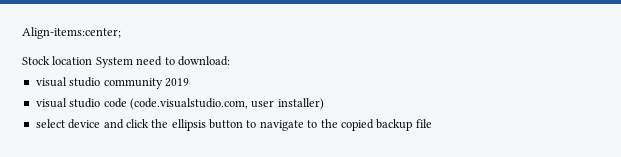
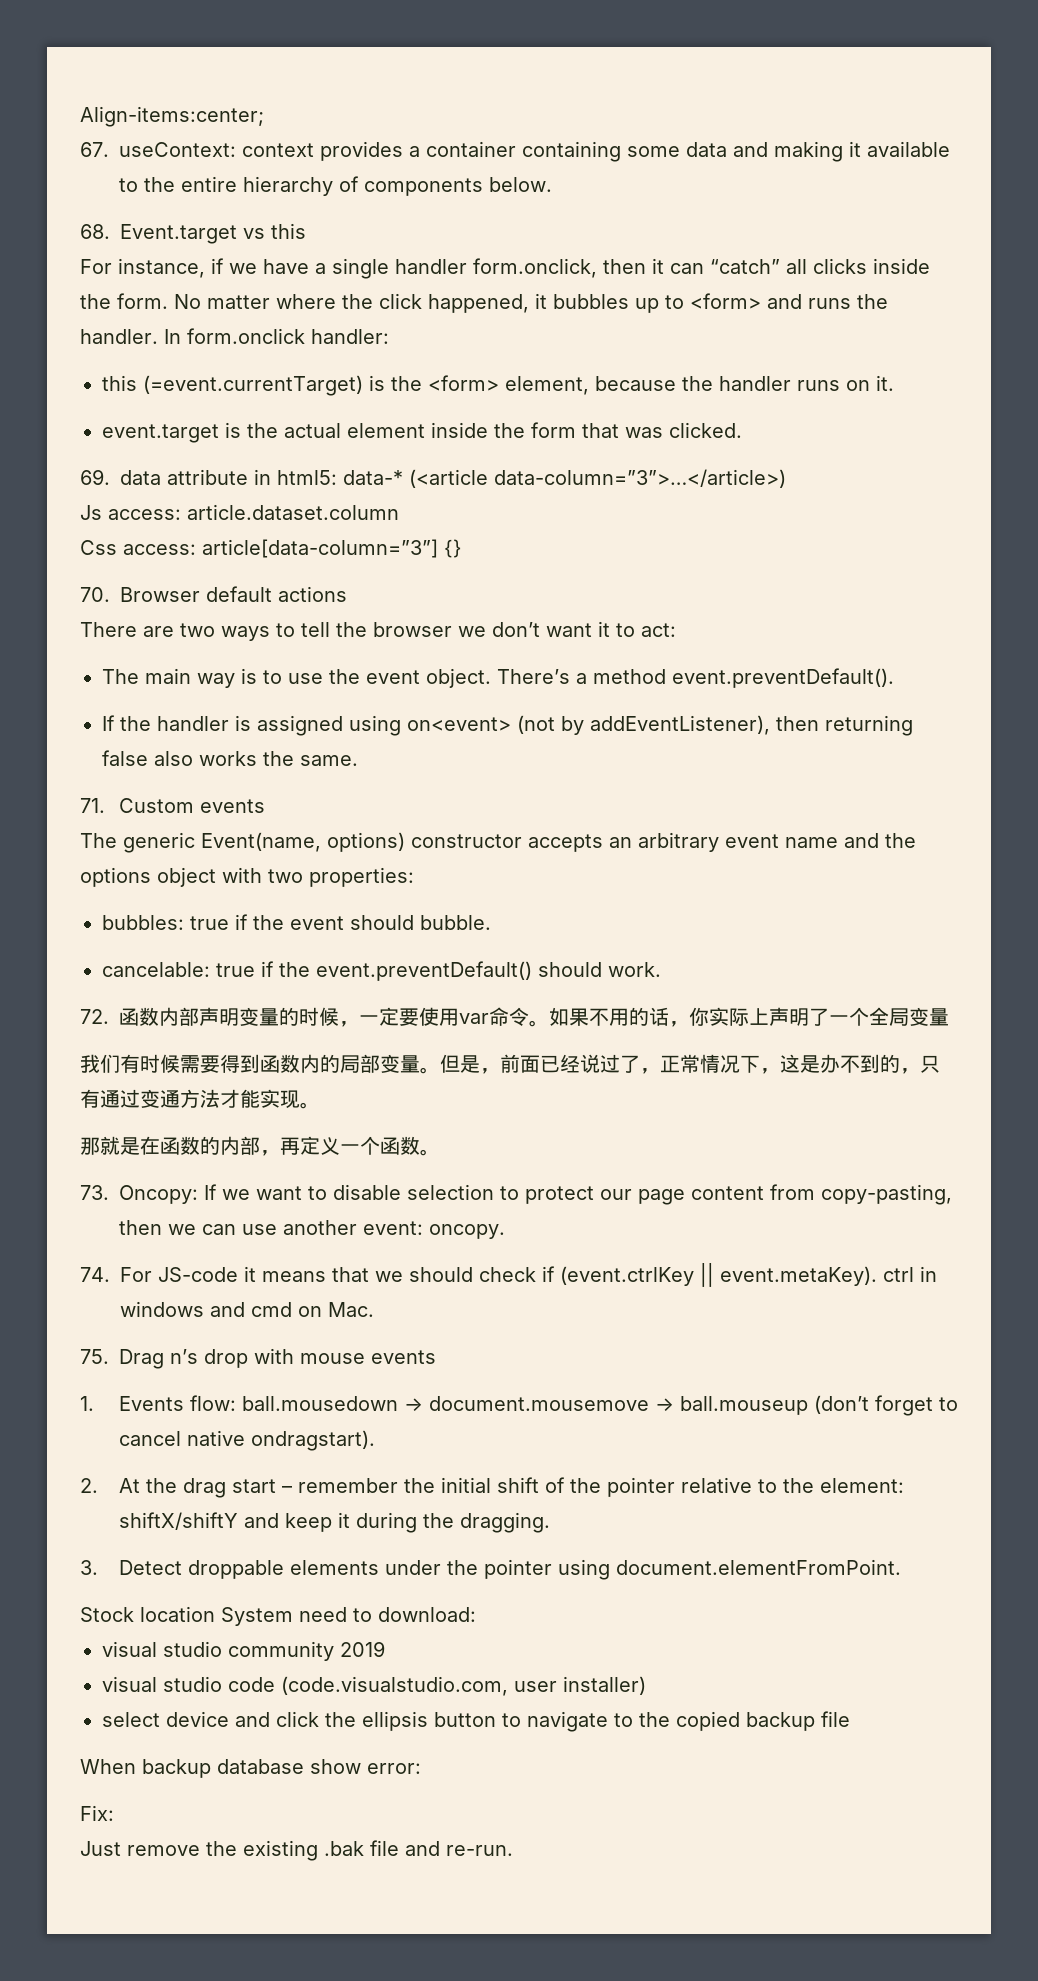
(121, 33) none -> [80,141,950,162] [119,176,552,196] [80,223,306,244] [80,258,930,279] [80,293,888,313] [80,328,389,344] [102,375,894,396] [102,422,742,443] [80,469,786,488] [80,504,399,520] [80,539,462,558] [80,586,347,602] [80,621,676,641] [102,668,894,688] [102,715,913,736] [102,750,358,766] [80,798,265,813] [80,832,916,853] [80,867,414,887] [102,914,491,930] [102,961,661,981] [80,1007,949,1027] [80,1054,940,1074] [80,1089,320,1109] [80,1136,440,1156] [80,1184,952,1205] [119,1220,505,1239] [80,1263,937,1287] [120,1301,374,1317] [80,1348,436,1369] [80,1395,958,1416] [118,1430,375,1451] [80,1477,904,1498] [118,1512,550,1533] [80,1559,901,1580] // 67. useContext: context provides a container containing some data and making it available to the entire hierarchy of components below. // 68. Event.target vs this // For instance, if we have a single handler form.onclick, then it can “catch” all clicks inside the form. No matter where the click happened, it bubbles up to <form> and runs the handler. In form.onclick handler: // this (=event.currentTarget) is the <form> element, because the handler runs on it. // event.target is the actual element inside the form that was clicked. // 69. data attribute in html5: data-* (<article data-column=”3”>…</article>) // Js access: article.dataset.column // Css access: article[data-column=”3”] {} // 70. Browser default actions // There are two ways to tell the browser we don’t want it to act: // The main way is to use the event object. There’s a method event.preventDefault(). // If the handler is assigned using on<event> (not by addEventListener), then returning false also works the same. // 71. Custom events // The generic Event(name, options) constructor accepts an arbitrary event name and the options object with two properties: // bubbles: true if the event should bubble. // cancelable: true if the event.preventDefault() should work. // 72.函数内部声明变量的时候，一定要使用var命令。如果不用的话，你实际上声明了一个全局变量 // 我们有时候需要得到函数内的局部变量。但是，前面已经说过了，正常情况下，这是办不到的，只有通过变通方法才能实现。 // 那就是在函数的内部，再定义一个函数。 // 73. Oncopy: If we want to disable selection to protect our page content from copy-pasting, then we can use another event: oncopy. // 74. For JS-code it means that we should check if (event.ctrlKey || event.metaKey). ctrl in windows and cmd on Mac. // 75. Drag n’s drop with mouse events // 1. Events flow: ball.mousedown → document.mousemove → ball.mouseup (don’t forget to cancel native ondragstart). // 2. At the drag start – remember the initial shift of the pointer relative to the element: shiftX/shiftY and keep it during the dragging. // 3. Detect droppable elements under the pointer using document.elementFromPoint.
(432, 123) none -> [80,1759,421,1778] [80,1805,114,1821] [80,1840,513,1861] // When backup database show error: // Fix: // Just remove the existing .bak file and re-run.

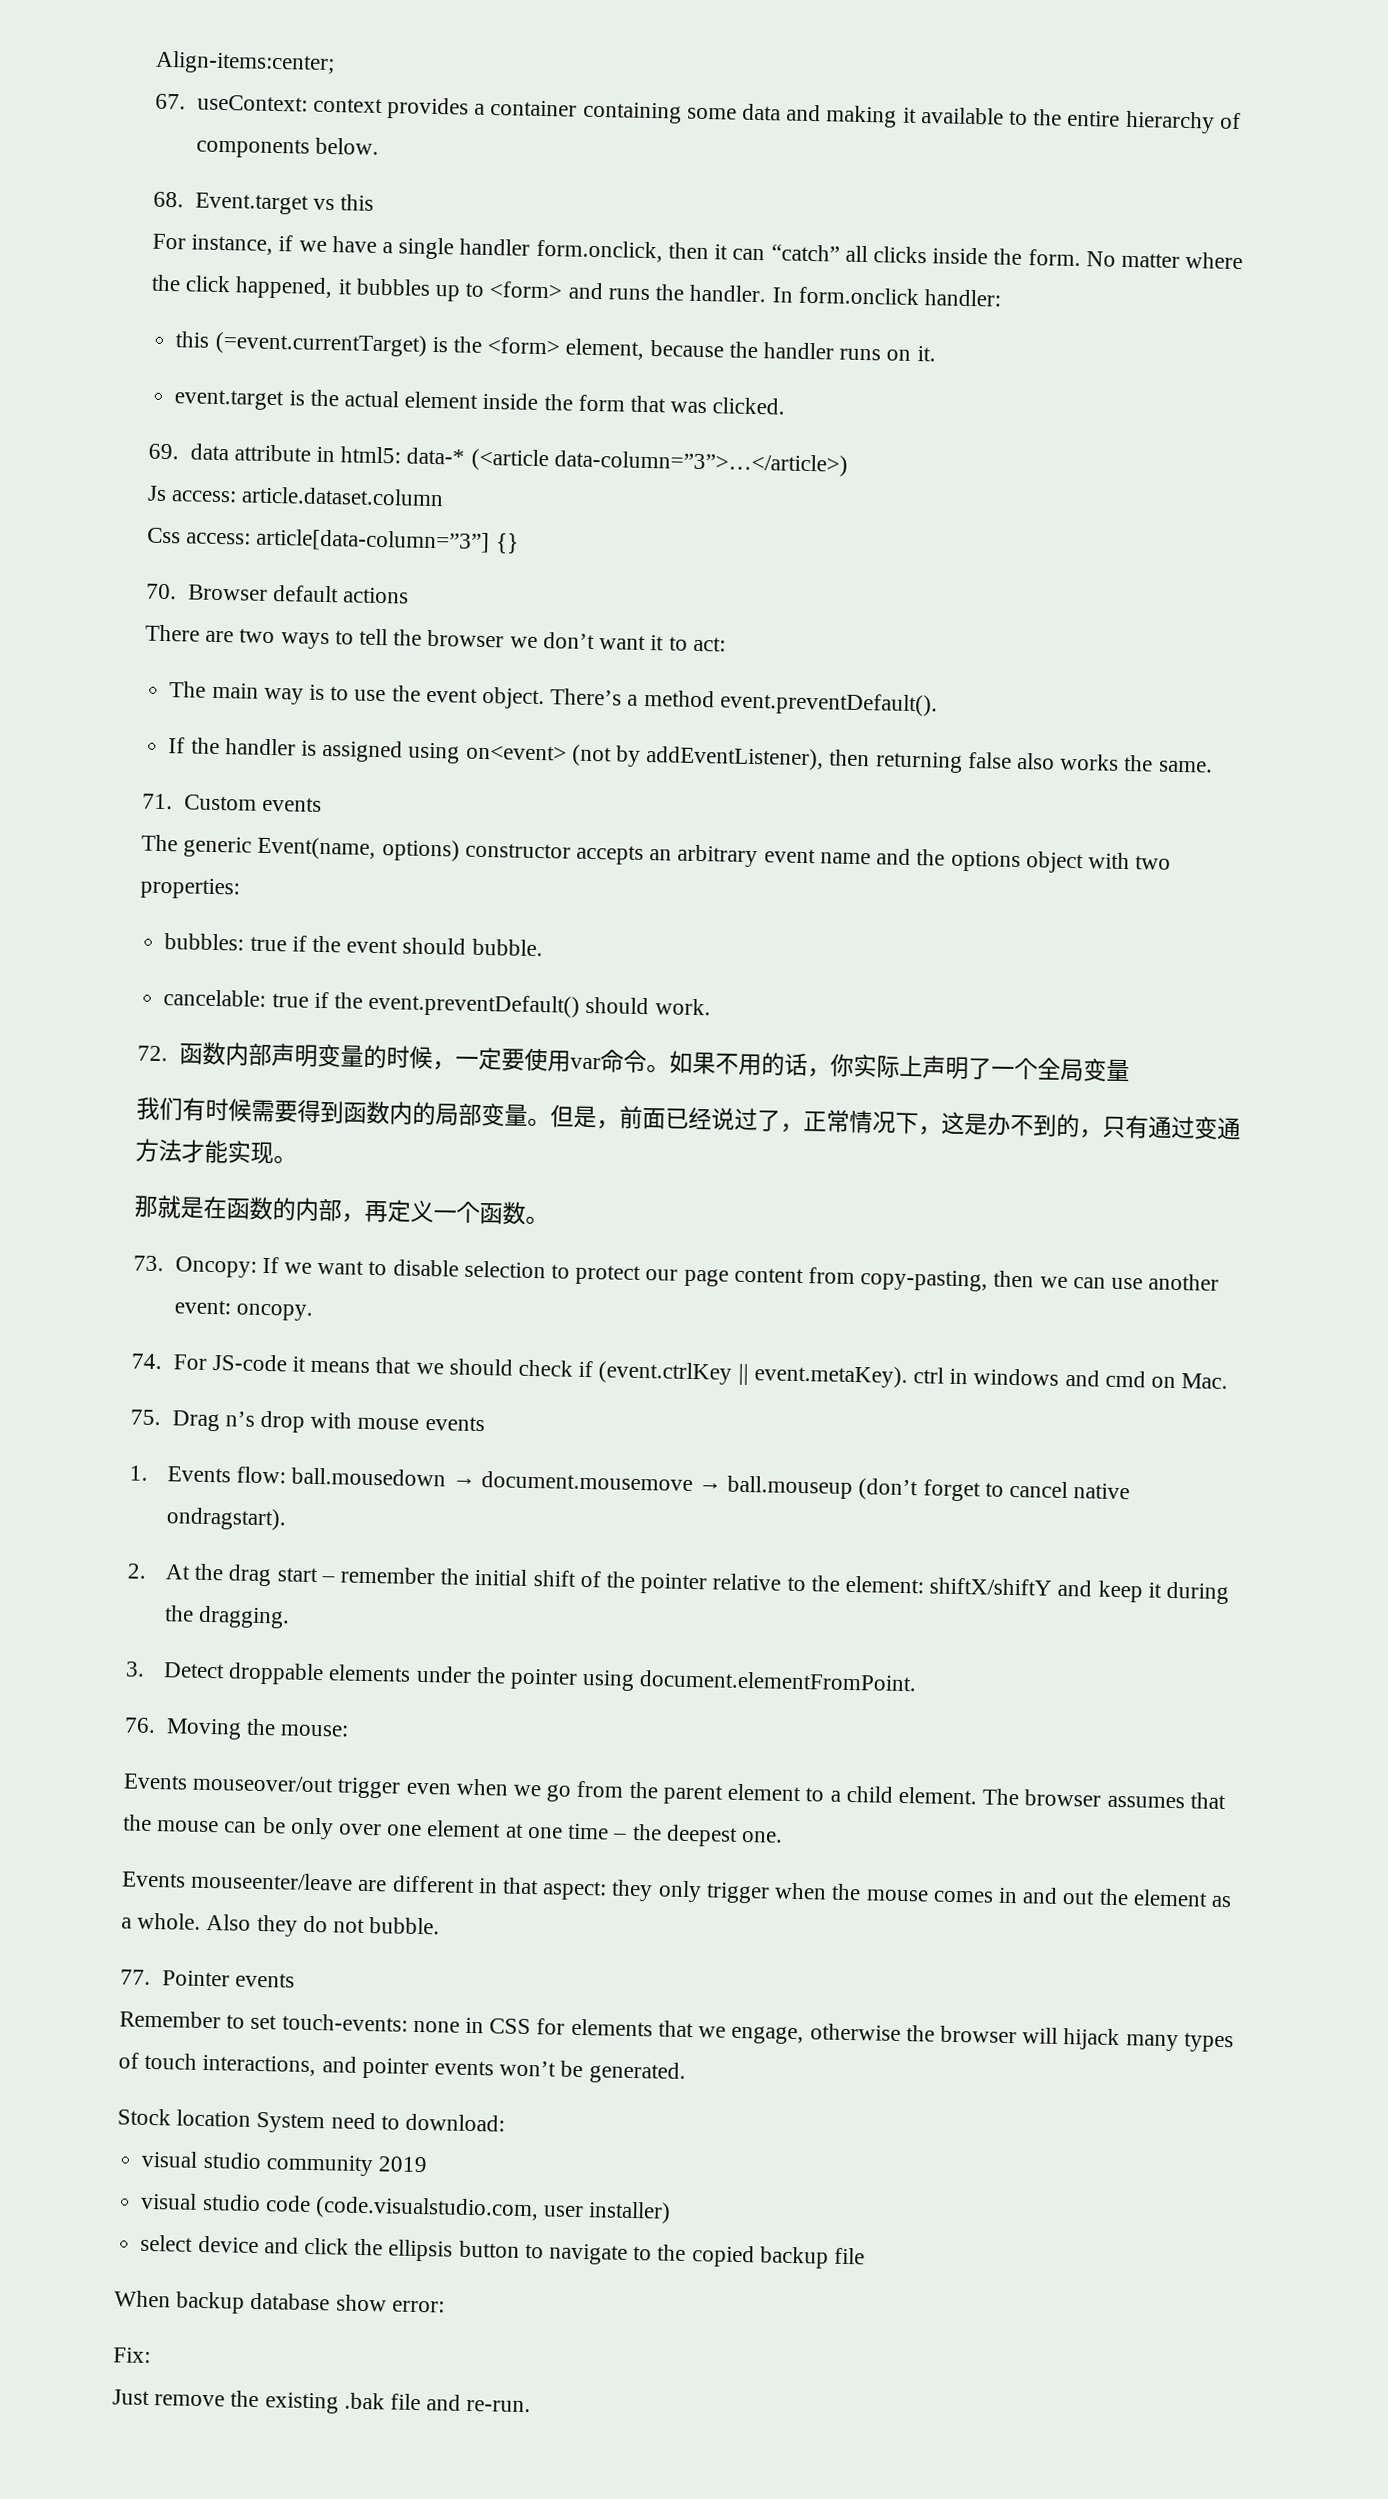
(901, 1567) none -> [124,1717,349,1740] [123,1773,1226,1810] [123,1814,783,1847] [122,1871,1232,1908] [121,1912,441,1937] [120,1969,295,1988] [119,2010,1234,2053] [118,2052,686,2084] // 76. Moving the mouse: // Events mouseover/out trigger even when we go from the parent element to a child element. The browser assumes that the mouse can be only over one element at one time – the deepest one. // Events mouseenter/leave are different in that aspect: they only trigger when the mouse comes in and out the element as a whole. Also they do not bubble. // 77. Pointer events // Remember to set touch-events: none in CSS for elements that we engage, otherwise the browser will hijack many types of touch interactions, and pointer events won’t be generated.

